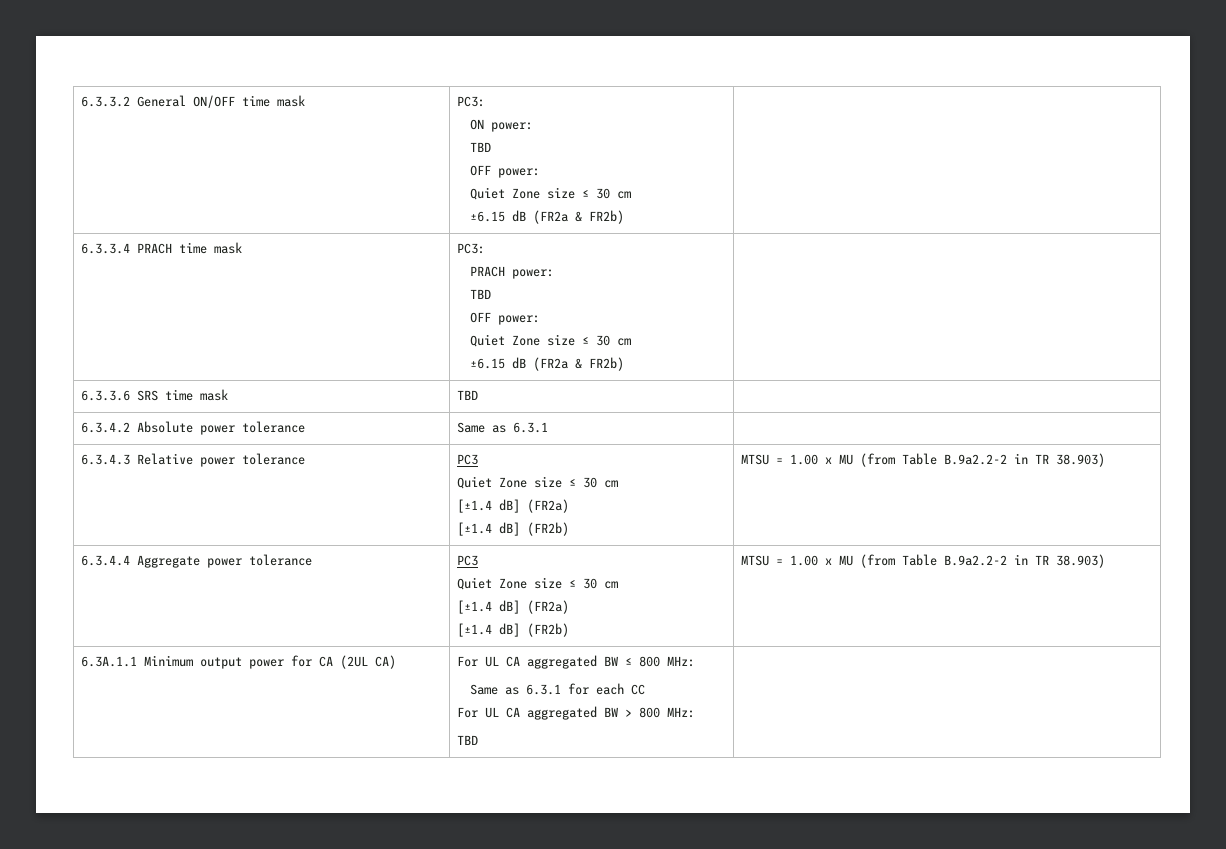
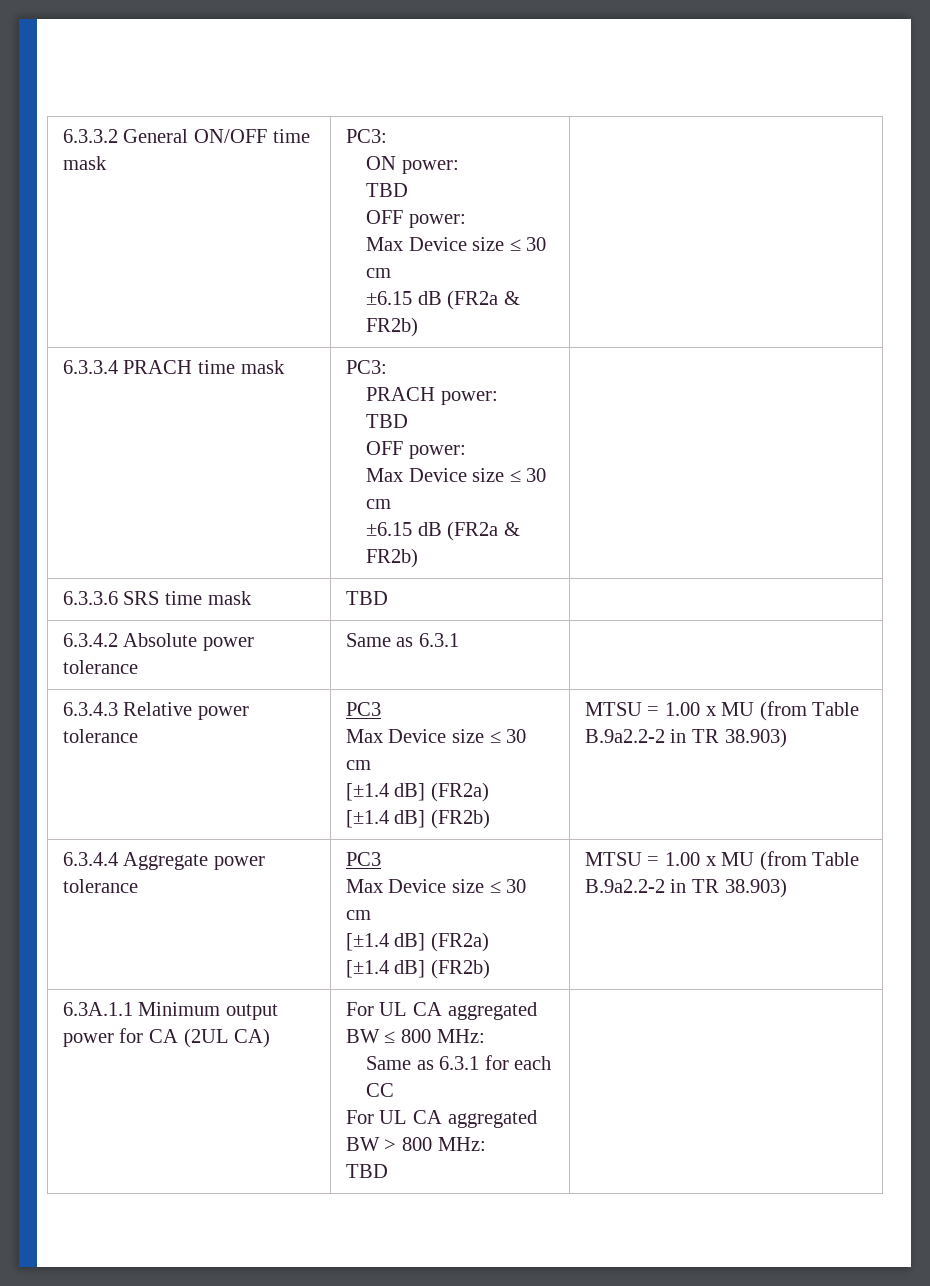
[469,187,540,200] Quiet Zone -> [365,237,467,251] Max Device
[469,334,540,347] Quiet Zone -> [365,468,467,482] Max Device
[456,476,527,489] Quiet Zone -> [345,729,447,743] Max Device
[456,577,527,590] Quiet Zone -> [345,879,447,893] Max Device

